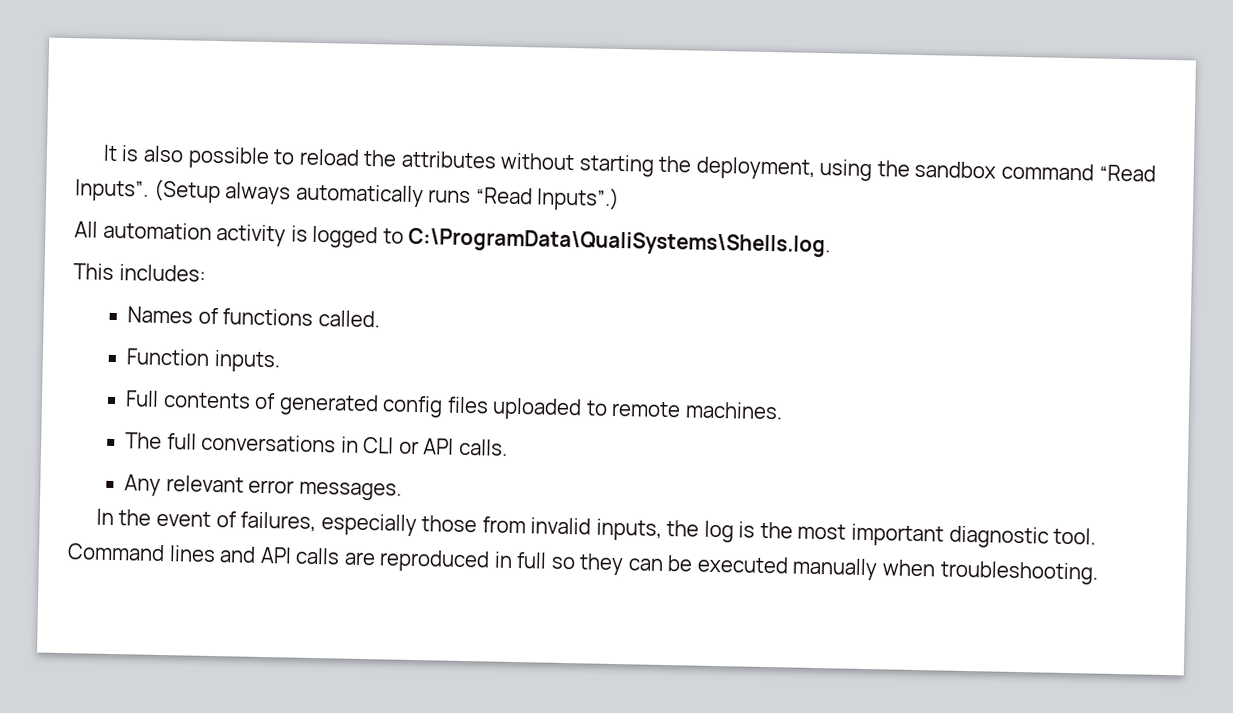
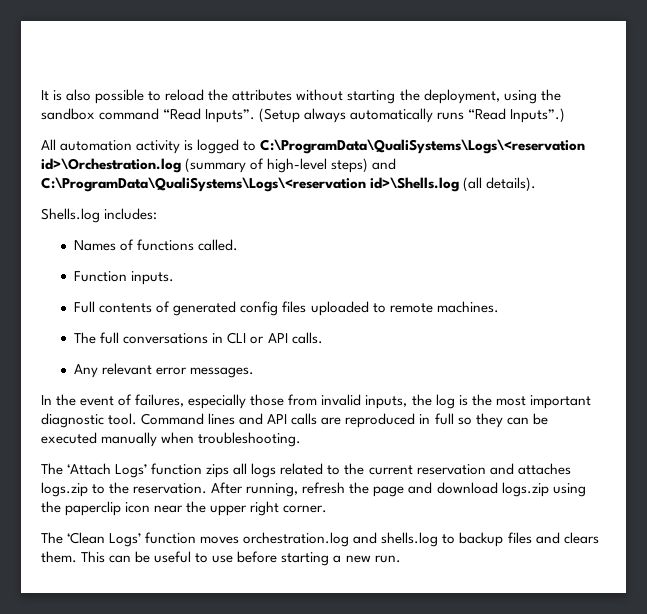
[408,227,832,258] [73,263,114,280] C:\ProgramData\QualiSystems\Shells.log. // This -> [260,139,586,154] [41,158,397,173] [41,177,537,192] [41,208,100,223] C:\ProgramData\QualiSystems\Logs\<reservation id>\Orchestration.log (summary of high-level steps) and C:\ProgramData\QualiSystems\Logs\<reservation id>\Shells.log (all details). // Shells.log
(1098, 572) none -> [41,463,571,478] [41,482,586,497] [41,501,328,516] [41,532,599,547] [41,551,401,566] // The ‘Attach Logs’ function zips all logs related to the current reservation and attaches logs.zip to the reservation. After running, refresh the page and download logs.zip using the paperclip icon near the upper right corner. // The ‘Clean Logs’ function moves orchestration.log and shells.log to backup files and clears them. This can be useful to use before starting a new run.

